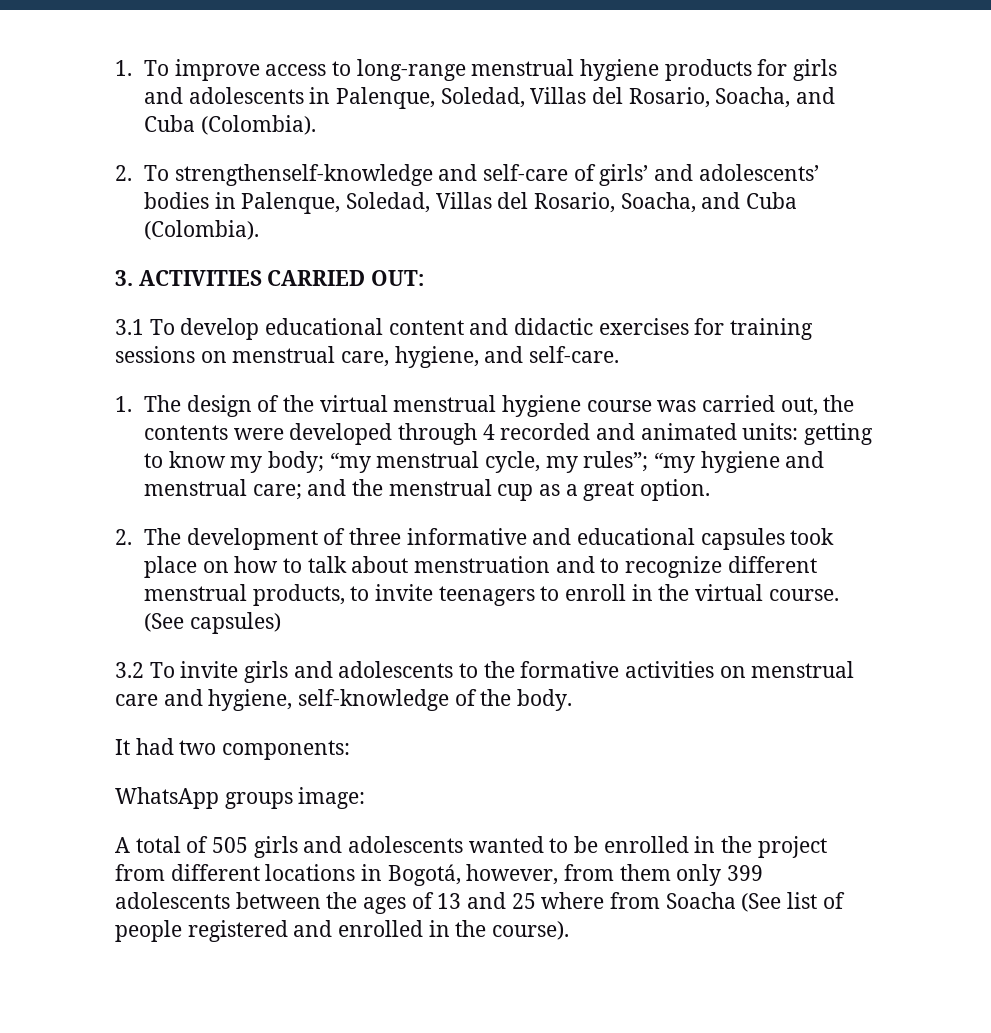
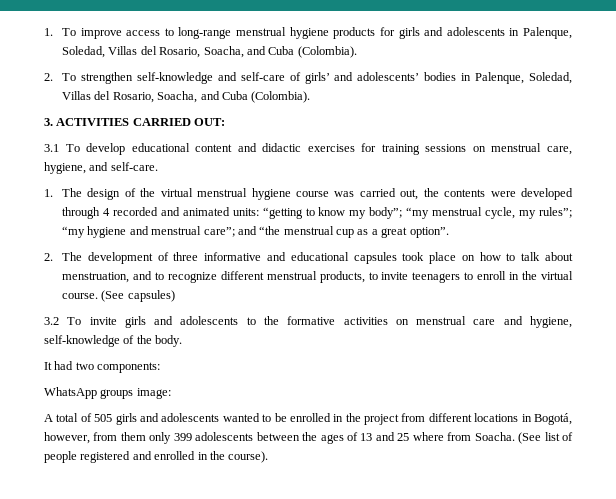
[174,164,433,186] strengthenself-knowledge -> [80,72,213,84] strengthen self-knowledge
[804,423,874,445] getting -> [262,207,303,219] “getting
[268,451,325,473] body; -> [369,207,403,219] body”;
[252,479,384,500] care; and the -> [203,226,281,237] care”; and “the
[640,479,711,501] option. -> [409,227,449,238] option”.
[414,556,551,573] menstruation -> [61,272,129,283] menstruation,
[665,892,736,909] Soacha -> [474,432,515,441] Soacha.

